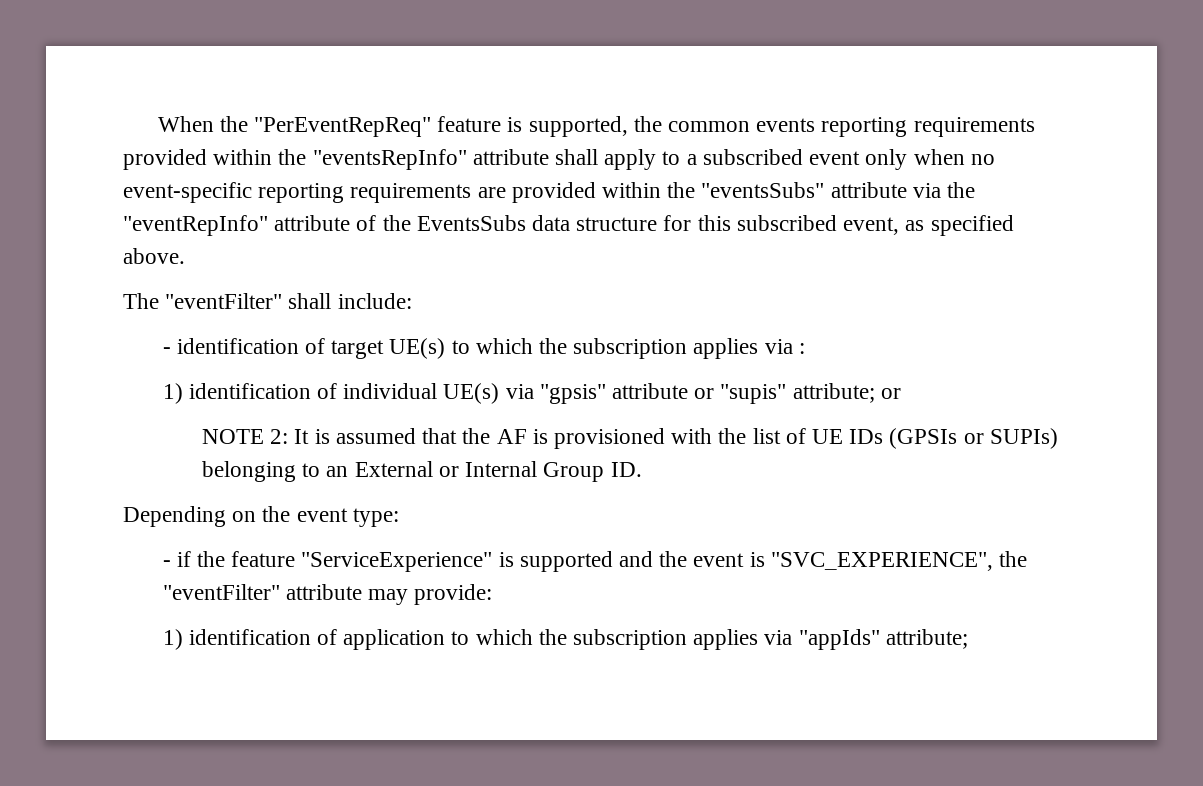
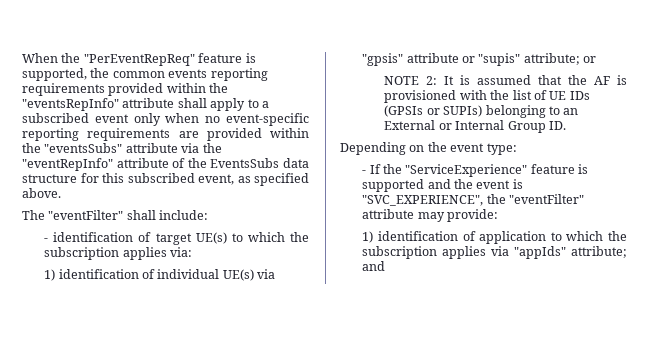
[764,339,805,354] via : -> [169,247,192,257] via:
[176,551,493,572] if the feature "ServiceExperience" -> [369,164,575,177] If the "ServiceExperience" feature
(968, 639) none -> [362,261,386,271] and

